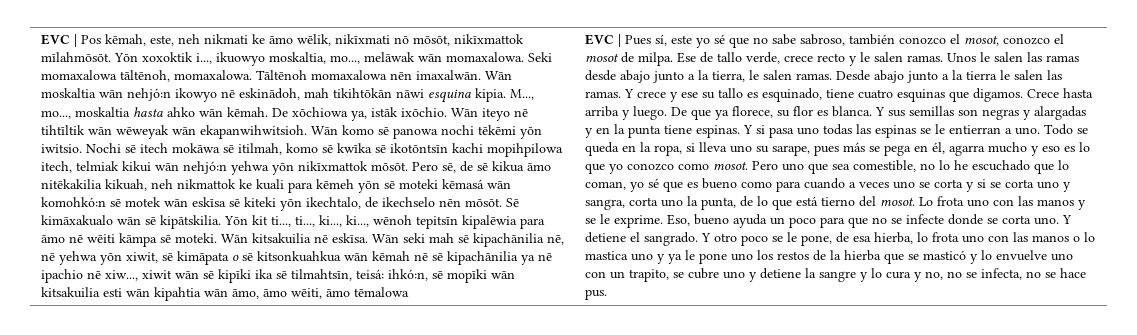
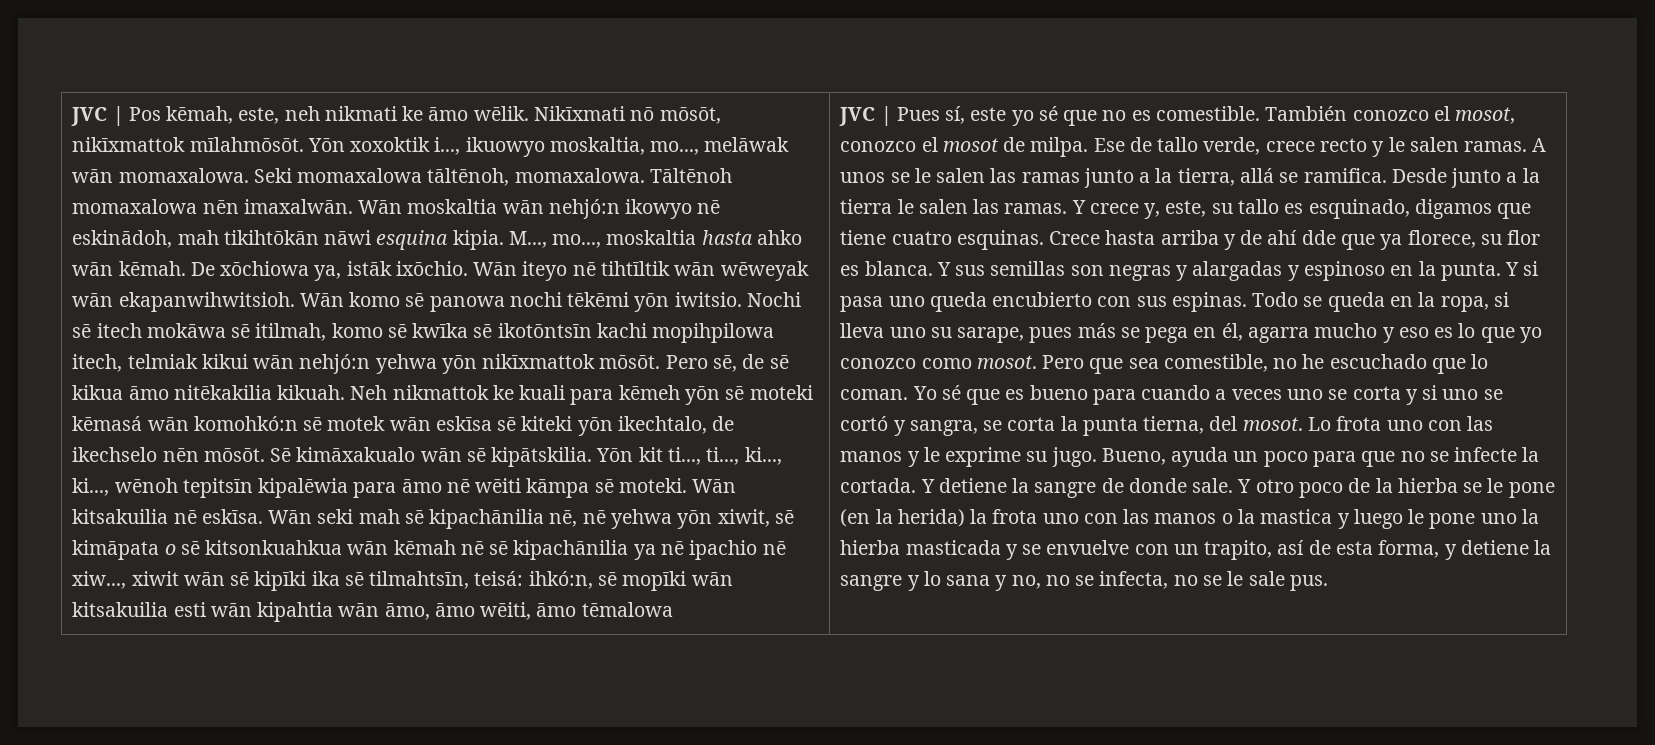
[40,34,70,45] EVC -> [71,107,108,126] JVC
[296,34,390,46] wēlik, nikīxmati -> [473,106,625,121] wēlik. Nikīxmati
[104,179,173,191] kikuah, neh -> [277,385,388,400] kikuah. Neh
[584,34,614,45] EVC -> [839,107,876,126] JVC
[771,34,895,46] sabe sabroso, también -> [1131,106,1348,121] es comestible. También
[946,53,976,62] Unos -> [1532,138,1547,152] [840,172,910,183] A unos se
[584,70,650,83] desde abajo -> (1080, 177) none
[748,70,904,83] le salen ramas. Desde abajo -> [1239,168,1447,183] allá se ramifica. Desde
[669,92,698,102] y ese -> [1144,200,1207,219] y, este,
[825,88,1023,102] tiene cuatro esquinas que digamos. -> [1414,199,1532,219] [840,230,1044,250] digamos que tiene cuatro esquinas.
[632,106,687,120] luego. De -> [1240,230,1336,245] de ahí dde
[595,124,740,138] en la punta tiene espinas. -> [1303,261,1501,281] espinoso en la punta.
[822,124,1040,138] todas las espinas se le entierran a uno. -> [929,292,1247,312] queda encubierto con sus espinas.
[781,163,804,171] uno -> (1085, 362) none
[938,160,950,170] lo -> (1298, 363) none
[584,181,644,192] coman, yo -> [840,386,937,400] coman. Yo
[740,181,772,188] como -> (1088, 392) none
[989,179,1071,192] [584,196,855,210] se corta uno y sangra, corta uno la punta, de lo que está tierno -> [1442,389,1503,400] [840,416,1205,436] uno se cortó y sangra, se corta la punta tierna,
[584,214,729,228] se le exprime. Eso, bueno -> [923,447,1166,467] le exprime su jugo. Bueno,
[947,214,1072,225] [584,232,928,246] donde se corta uno. Y detiene el sangrado. Y otro poco se le pone, de esa hierba, lo -> [1522,447,1540,462] [840,478,1555,498] [840,509,988,527] la cortada. Y detiene la sangre de donde sale. Y otro poco de la hierba se le pone (en la herida) la
[1083,232,1095,242] [584,250,1073,264] [584,268,745,282] lo mastica uno y ya le pone uno los restos de la hierba que se masticó y lo envuelve uno con un trapito, se cubre uno -> [1237,509,1539,529] [840,540,1440,560] la mastica y luego le pone uno la hierba masticada y se envuelve con un trapito, así de esta forma,
[885,271,911,279] cura -> [946,575,991,586] sana
[1059,268,1086,278] hace -> [1227,571,1285,586] le sale

